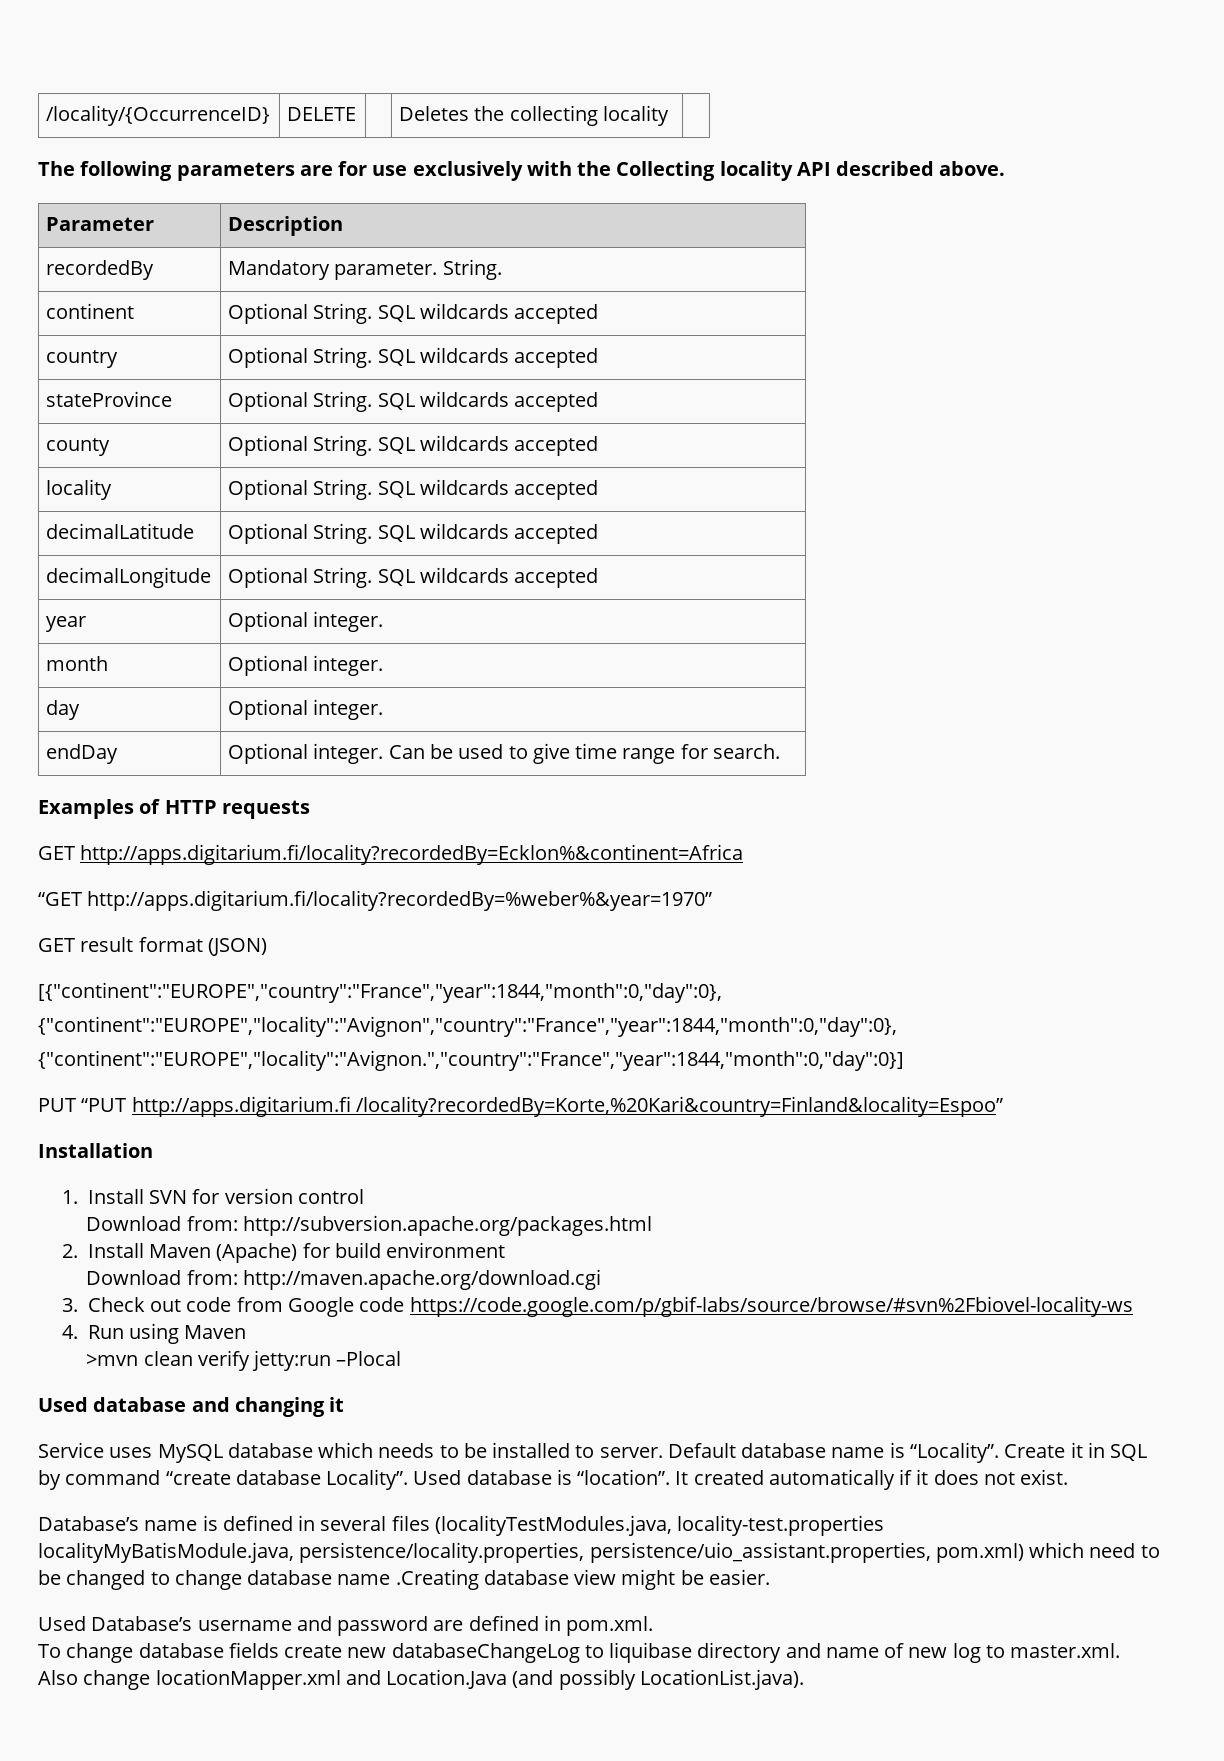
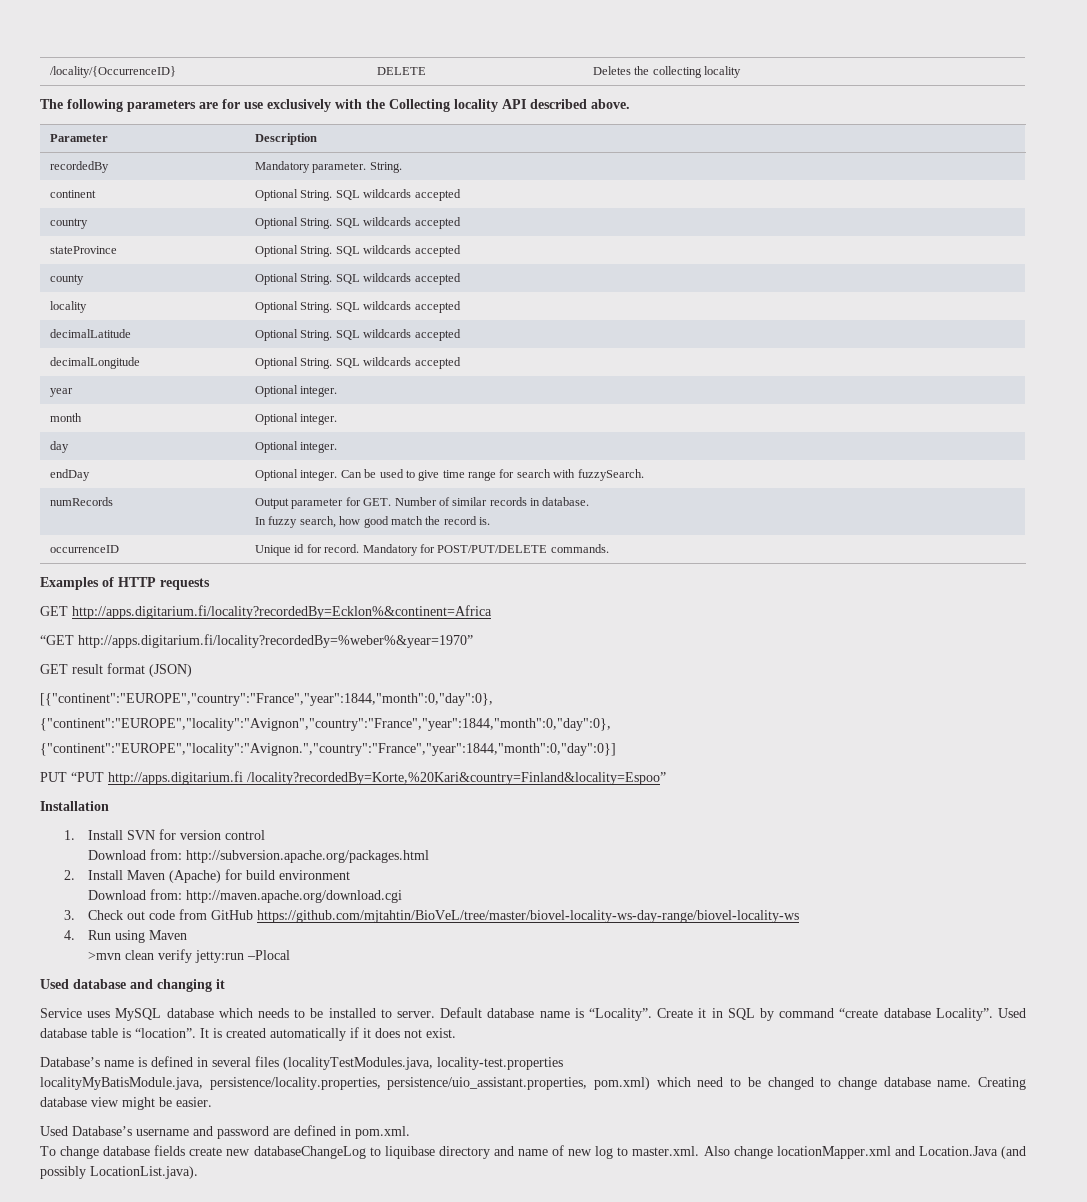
[712,744,780,759] search. -> [516,469,644,481] [50,497,114,506] [255,497,590,509] [255,516,491,528] [50,545,120,553] [255,544,609,556] search with fuzzySearch. // numRecords | Output parameter for GET. Number of similar records in database. // In fuzzy search, how good match the record is. // occurrenceID | Unique id for record. Mandatory for POST/PUT/DELETE commands.
[287,1296,1133,1317] Google code https://code.google.com/p/gbif-labs/source/browse/#svn%2Fbiovel-locality-ws -> [211,910,800,923] GitHub https://github.com/mjtahtin/BioVeL/tree/master/biovel-locality-ws-day-range/biovel-locality-ws
(552, 1477) none -> [91,1028,118,1038] table
(689, 1478) none -> [213,1028,222,1038] is
[337,1569,479,1590] name .Creating -> [937,1077,1027,1090] name. Creating

